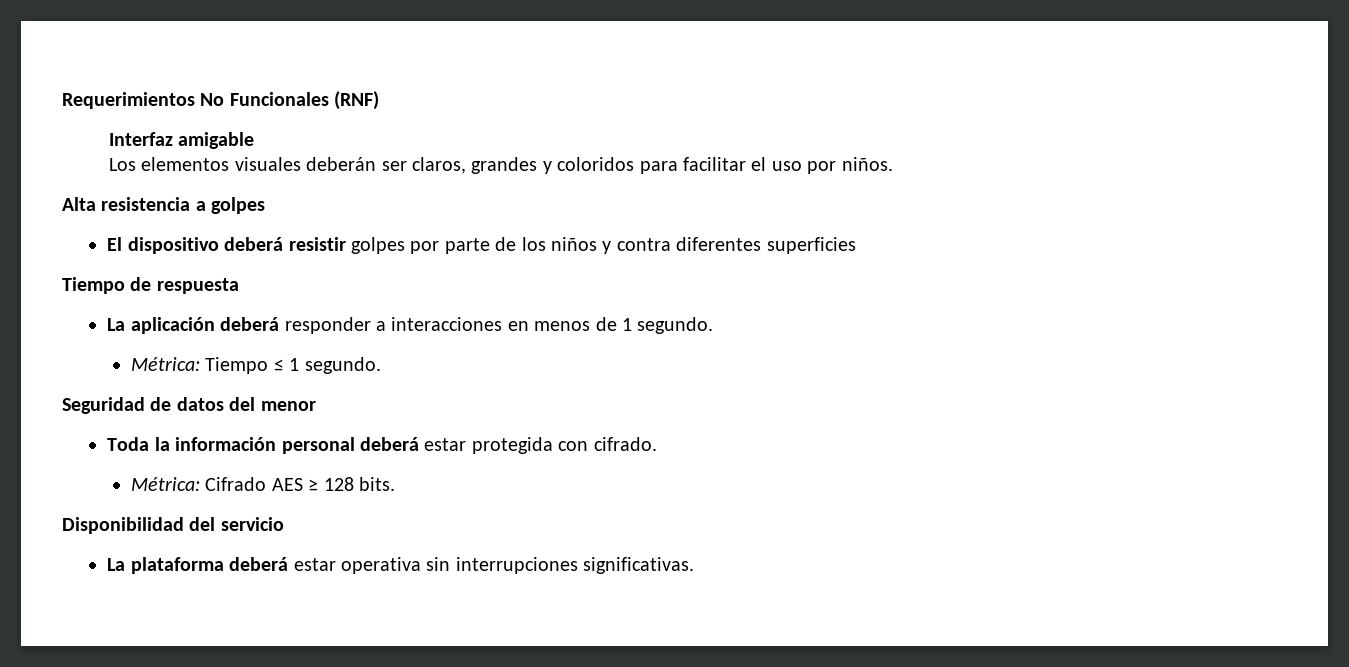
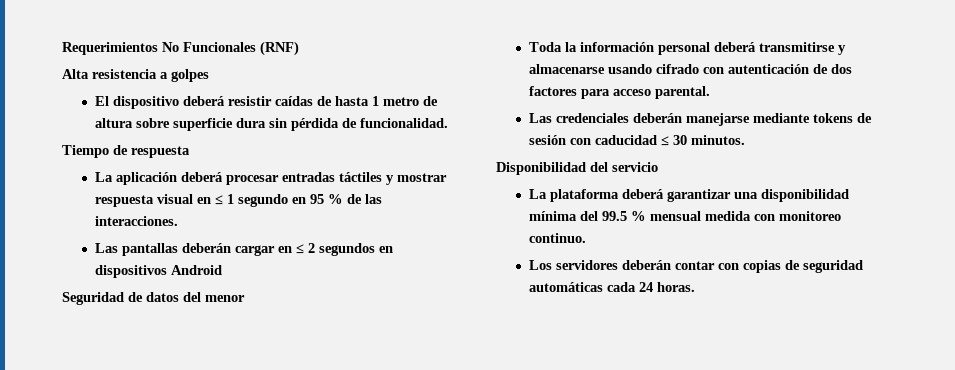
[108,132,255,149] [108,157,893,174] // Interfaz amigable // Los elementos visuales deberán ser claros, grandes y coloridos para facilitar el uso por niños. -> (299, 48) none
[351,237,856,254] golpes por parte de los niños y contra diferentes superficies -> [274,96,438,106] [94,118,448,131] caídas de hasta 1 metro de altura sobre superficie dura sin pérdida de funcionalidad.
[284,317,714,334] [130,357,381,374] responder a interacciones en menos de 1 segundo. // Métrica: Tiempo ≤ 1 segundo. -> [225,172,447,185] [94,194,382,207] [94,216,178,226] [94,243,393,256] [94,265,222,278] procesar entradas táctiles y mostrar respuesta visual en ≤ 1 segundo en 95 % de las interacciones. // Las pantallas deberán cargar en ≤ 2 segundos en dispositivos Android
[424,437,657,454] [130,477,395,491] estar protegida con cifrado. // Métrica: Cifrado AES ≥ 128 bits. -> [758,42,846,55] [528,64,852,74] [528,86,710,99] [528,113,872,126] [528,135,745,146] transmitirse y almacenarse usando cifrado con autenticación de dos factores para acceso parental. // Las credenciales deberán manejarse mediante tokens de sesión con caducidad ≤ 30 minutos.
[293,557,695,574] estar operativa sin interrupciones significativas. -> [666,189,849,202] [528,211,841,221] [528,233,586,243] [528,260,863,273] [528,282,695,292] garantizar una disponibilidad mínima del 99.5 % mensual medida con monitoreo continuo. // Los servidores deberán contar con copias de seguridad automáticas cada 24 horas.

